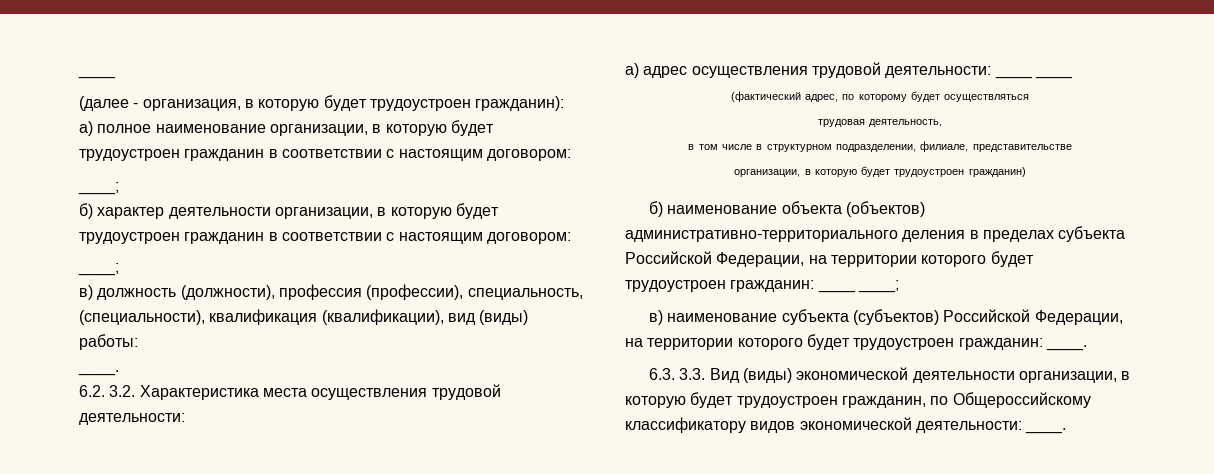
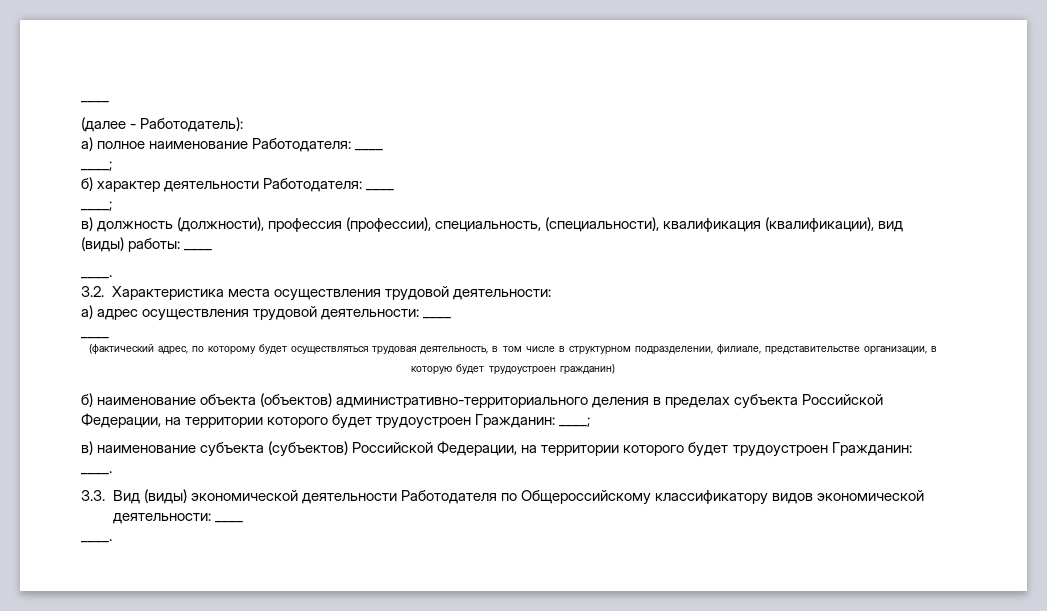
[142,95,565,111] [79,120,494,136] [79,149,571,161] [78,182,119,195] [79,203,499,219] [79,232,571,244] организация, в которую будет трудоустроен гражданин): // а) полное наименование организации, в которую будет трудоустроен гражданин в соответствии с настоящим договором: // ____; // б) характер деятельности организации, в которую будет трудоустроен гражданин в соответствии с настоящим договором: -> [140,117,244,132] [81,137,384,152] [81,161,112,171] [81,177,395,192] Работодатель): // а) полное наименование Работодателя: ____ // ____; // б) характер деятельности Работодателя: ____
[78,370,119,376] [79,385,105,397] // ____. // 6.2. -> [184,249,213,251] [81,275,112,279] ____ // ____. //
(1033, 77) none -> (452, 318) //
(1030, 98) // -> (369, 350) none
(943, 123) // -> (489, 350) none
(1072, 148) // -> (860, 350) none
[730,280,856,293] гражданин: ____ -> [475,414,556,428] Гражданин:
[958,338,1087,351] [649,368,676,380] гражданин: ____. // 6.3. -> [831,442,912,456] [81,471,112,475] Гражданин: ____. //
[1019,371,1131,383] [625,392,926,408] организации, в которую будет трудоустроен гражданин, -> [400,490,497,504] Работодателя
(1022, 427) none -> [214,521,243,523] ____ //

